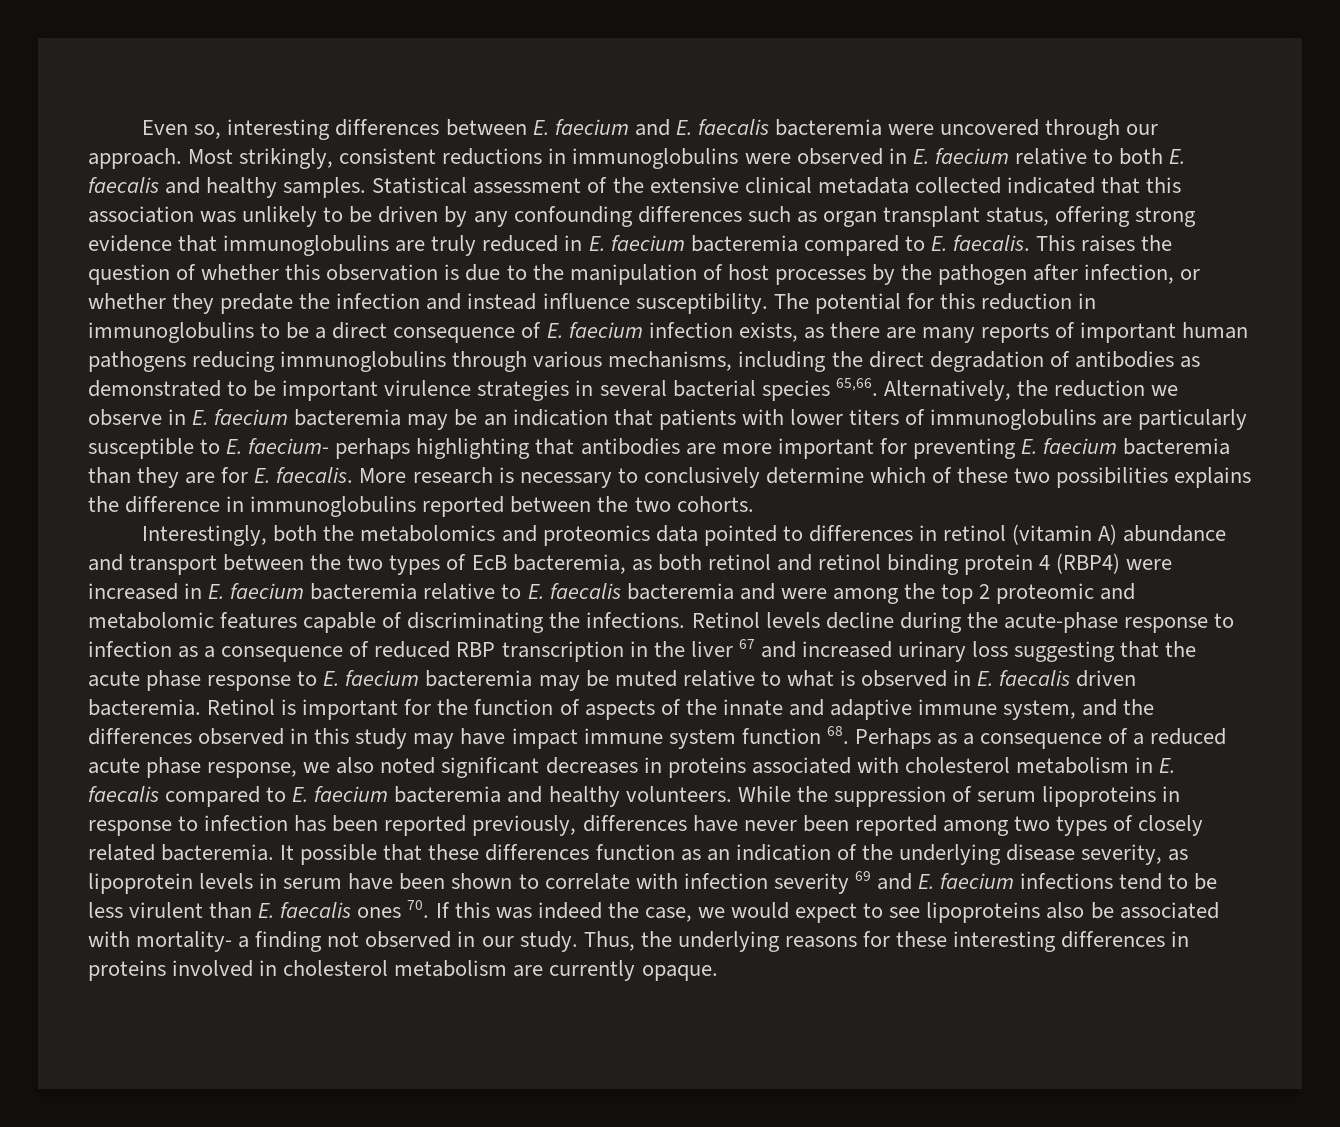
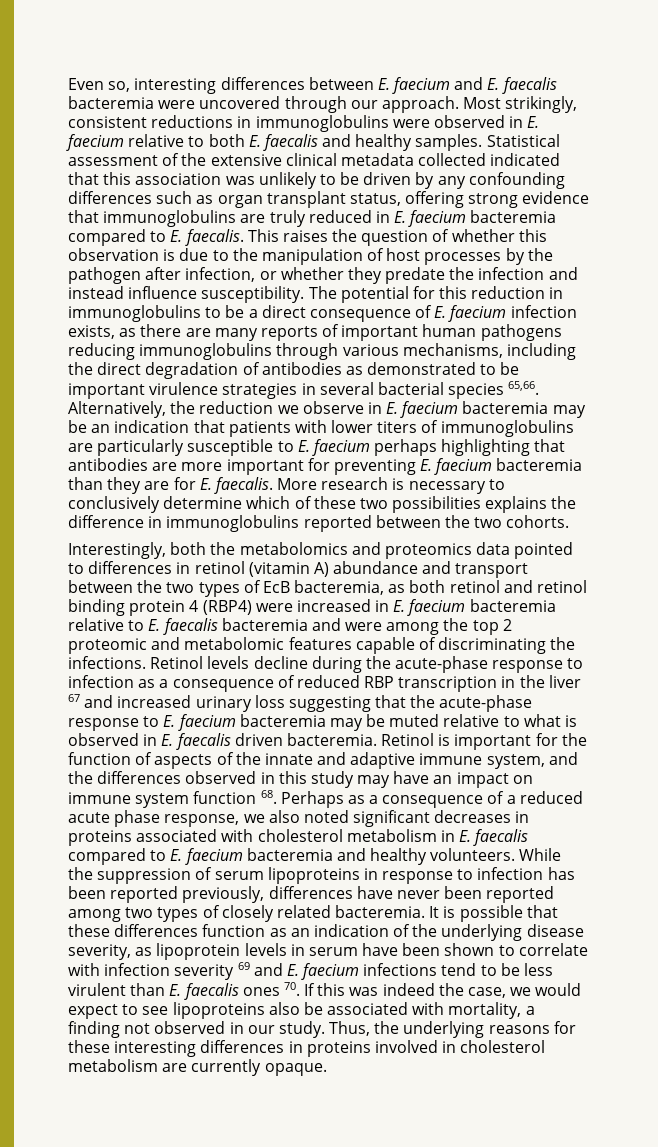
[248,438,330,454] faecium- -> [311,439,370,456] faecium
[88,670,202,691] acute phase -> [439,695,533,712] acute-phase
[511,728,578,749] impact -> [433,772,533,788] an impact on
(295, 852) none -> [443,906,456,918] is
[136,931,233,952] mortality- -> [448,1002,522,1019] mortality,

